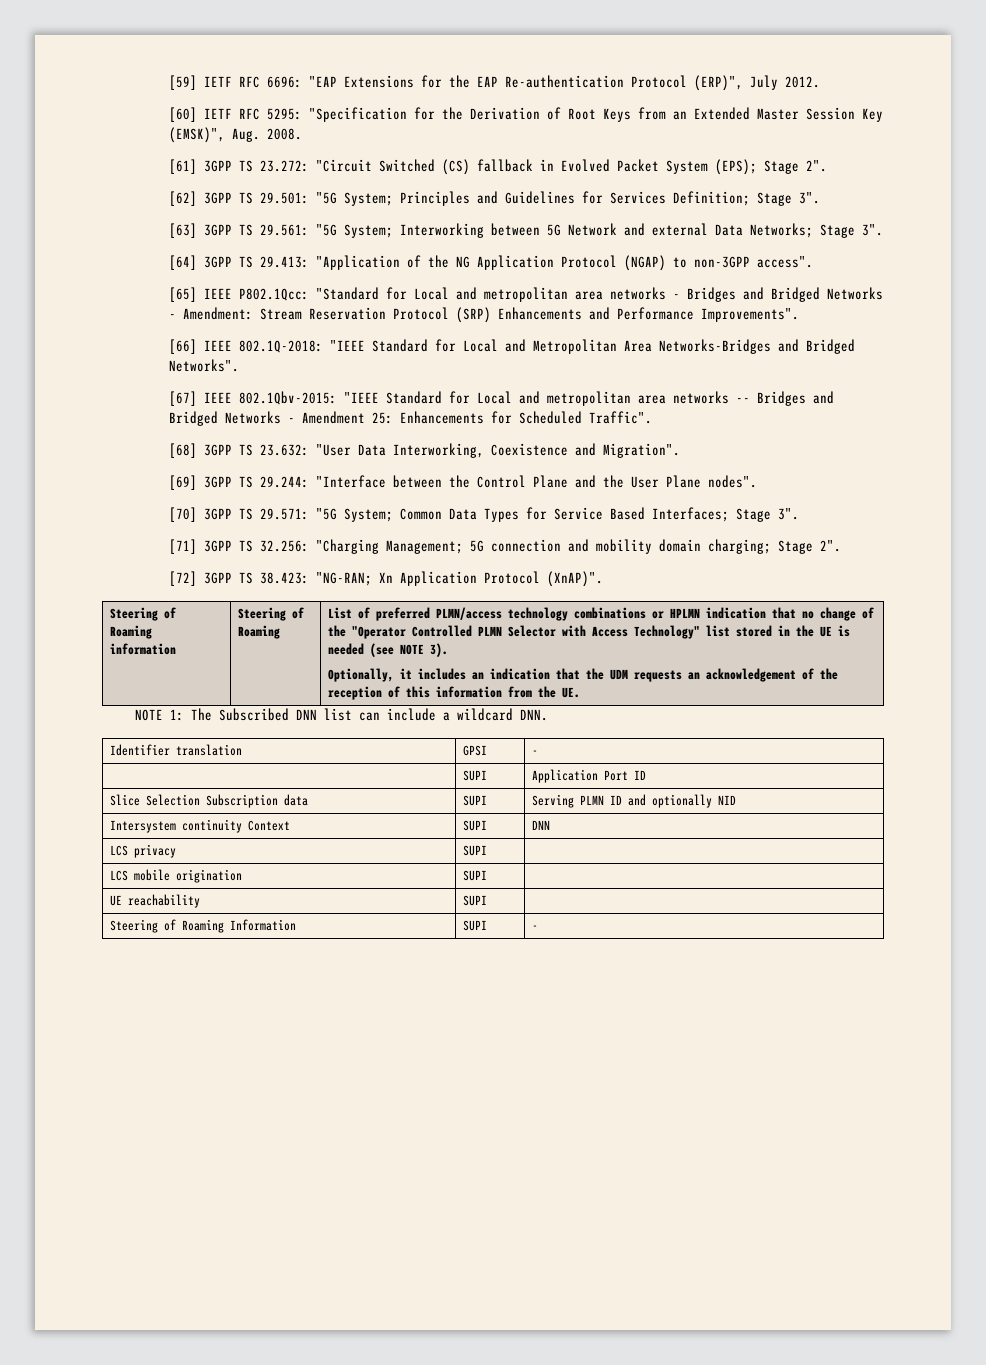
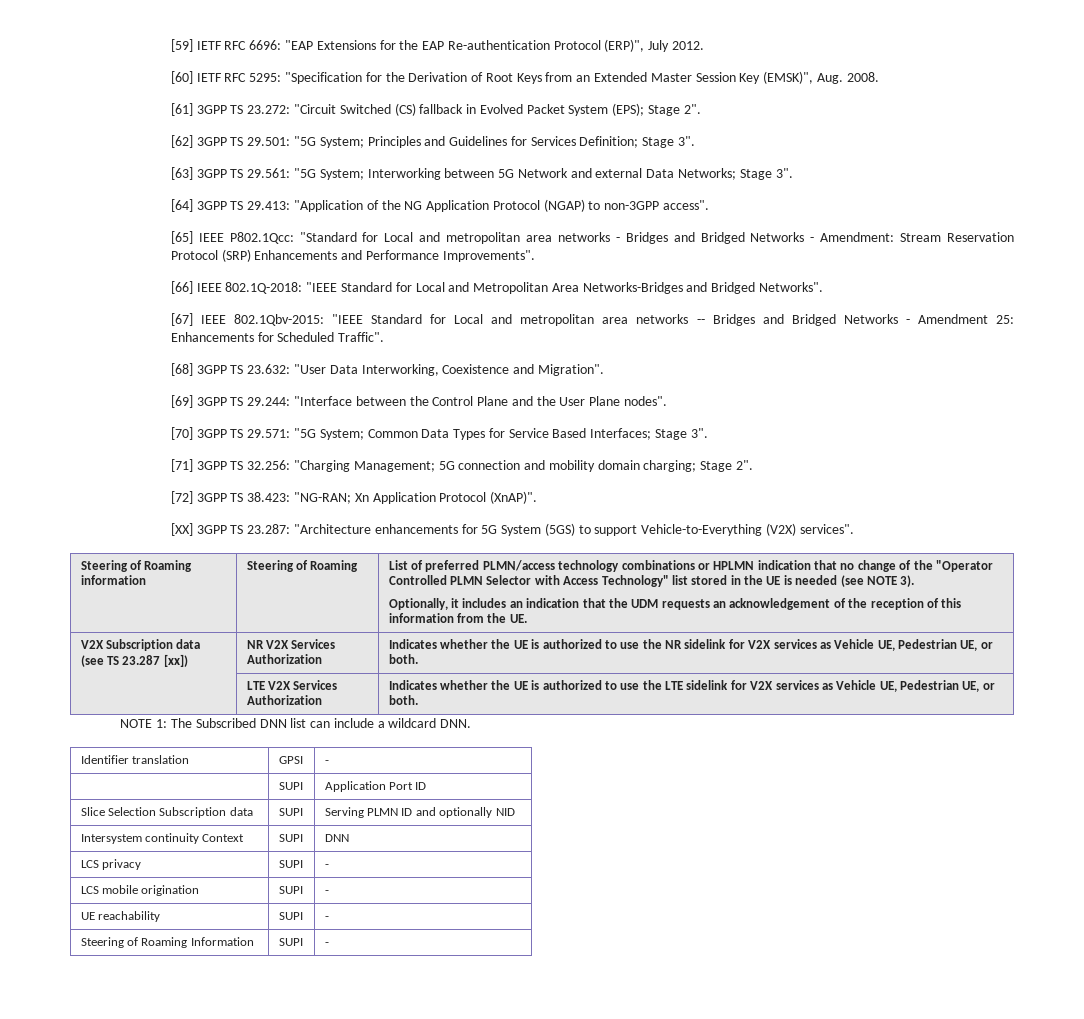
(603, 579) none -> [170,523,854,536] // [XX] 3GPP TS 23.287: "Architecture enhancements for 5G System (5GS) to support Vehicle-to-Everything (V2X) services".
(581, 692) none -> [80,639,201,651] [80,654,188,667] [246,639,336,649] [246,654,322,664] [388,639,993,651] [388,654,418,664] [246,680,338,690] [246,695,322,705] [388,680,995,692] [388,695,418,705] // V2X Subscription data (see TS 23.287 [xx]) | NR V2X Services Authorization | Indicates whether the UE is authorized to use the NR sidelink for V2X services as Vehicle UE, Pedestrian UE, or both. // | LTE V2X Services Authorization | Indicates whether the UE is authorized to use the LTE sidelink for V2X services as Vehicle UE, Pedestrian UE, or both.
(488, 850) none -> [324,864,329,868] -
(488, 875) none -> [324,890,329,894] -
(488, 900) none -> [324,916,329,920] -

